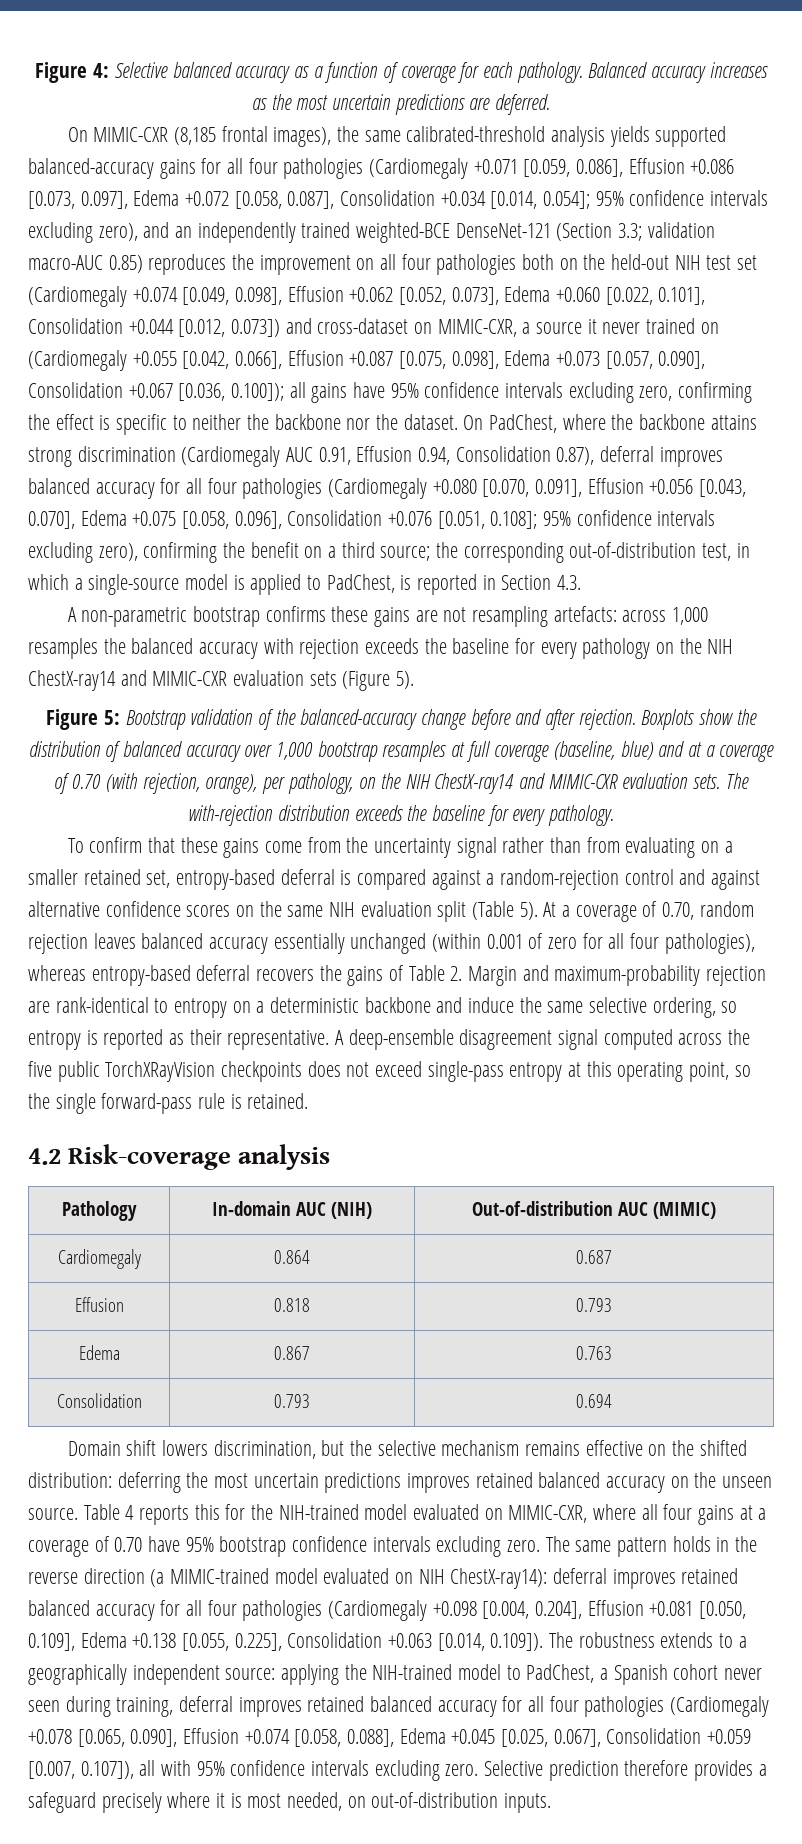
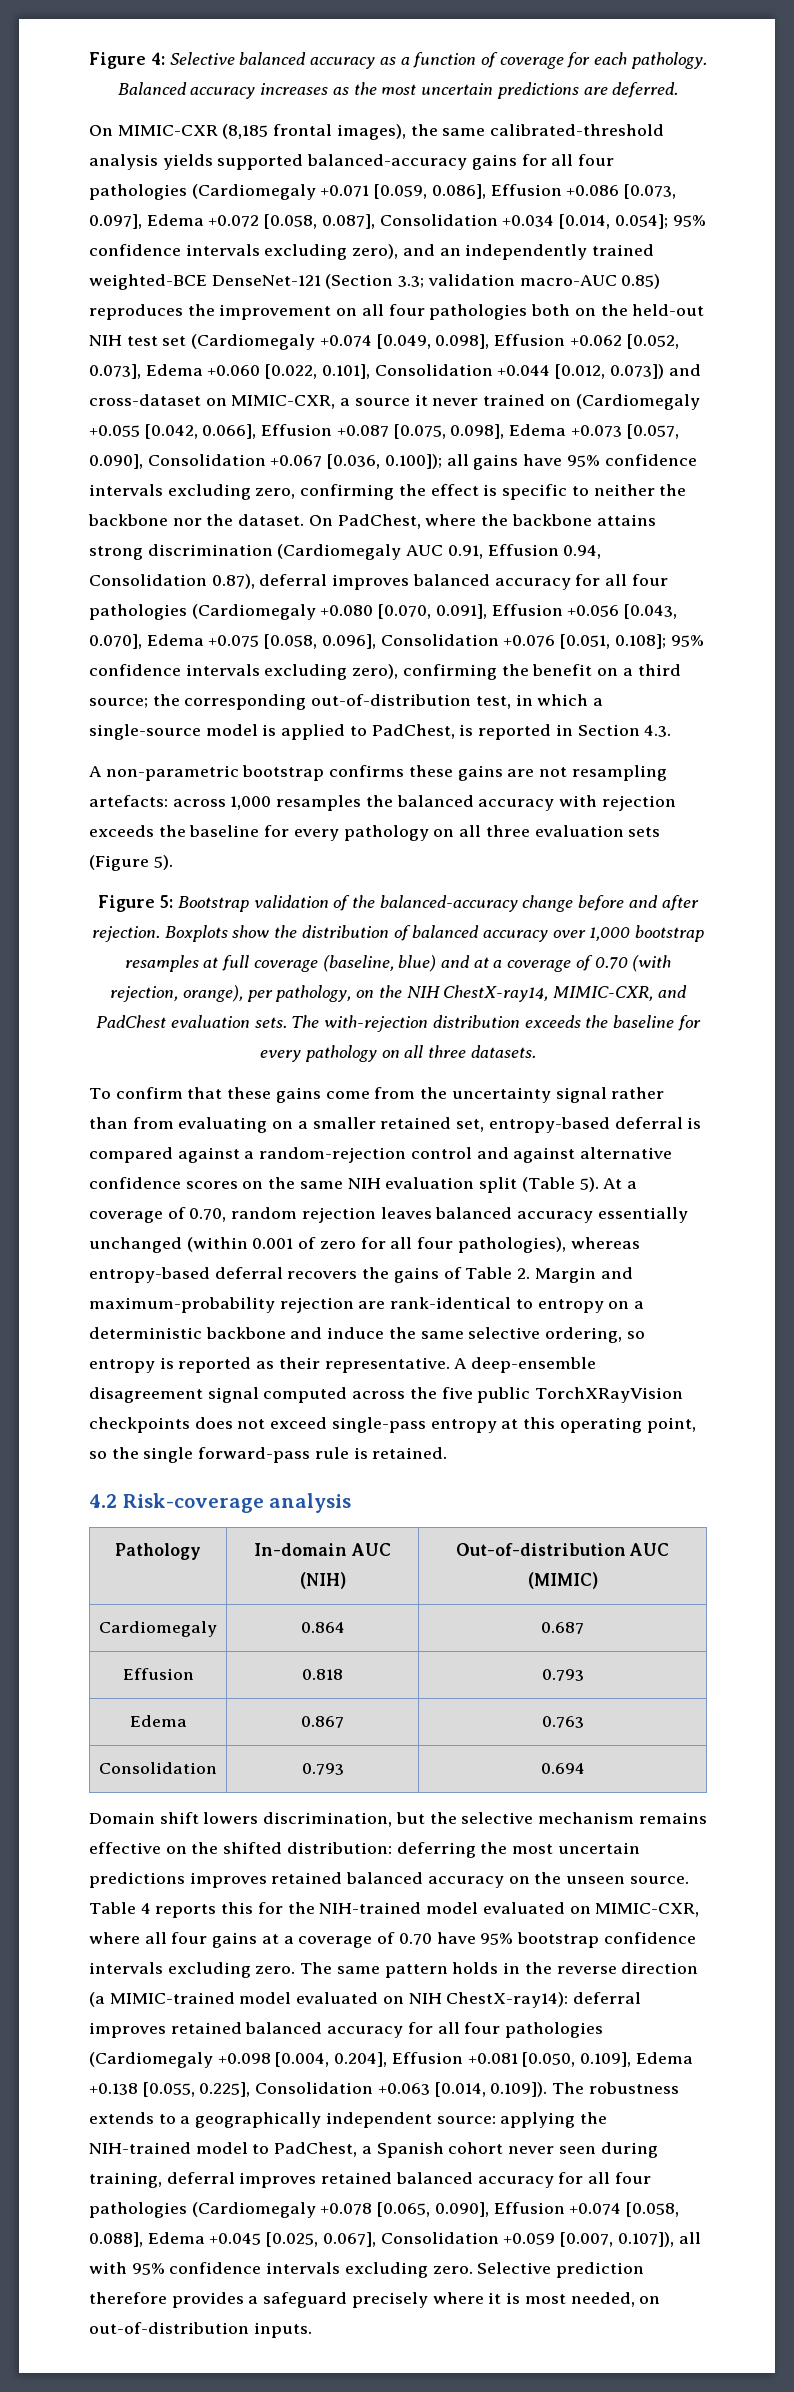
[679,638,734,654] [28,670,228,691] the NIH ChestX-ray14 and MIMIC-CXR -> [459,825,530,837] all three
[434,773,618,794] ChestX-ray14 and MIMIC-CXR -> [443,985,687,1002] [96,1015,167,1028] ChestX-ray14, MIMIC-CXR, and PadChest
[547,805,614,826] pathology. -> [304,1045,536,1062] pathology on all three datasets.

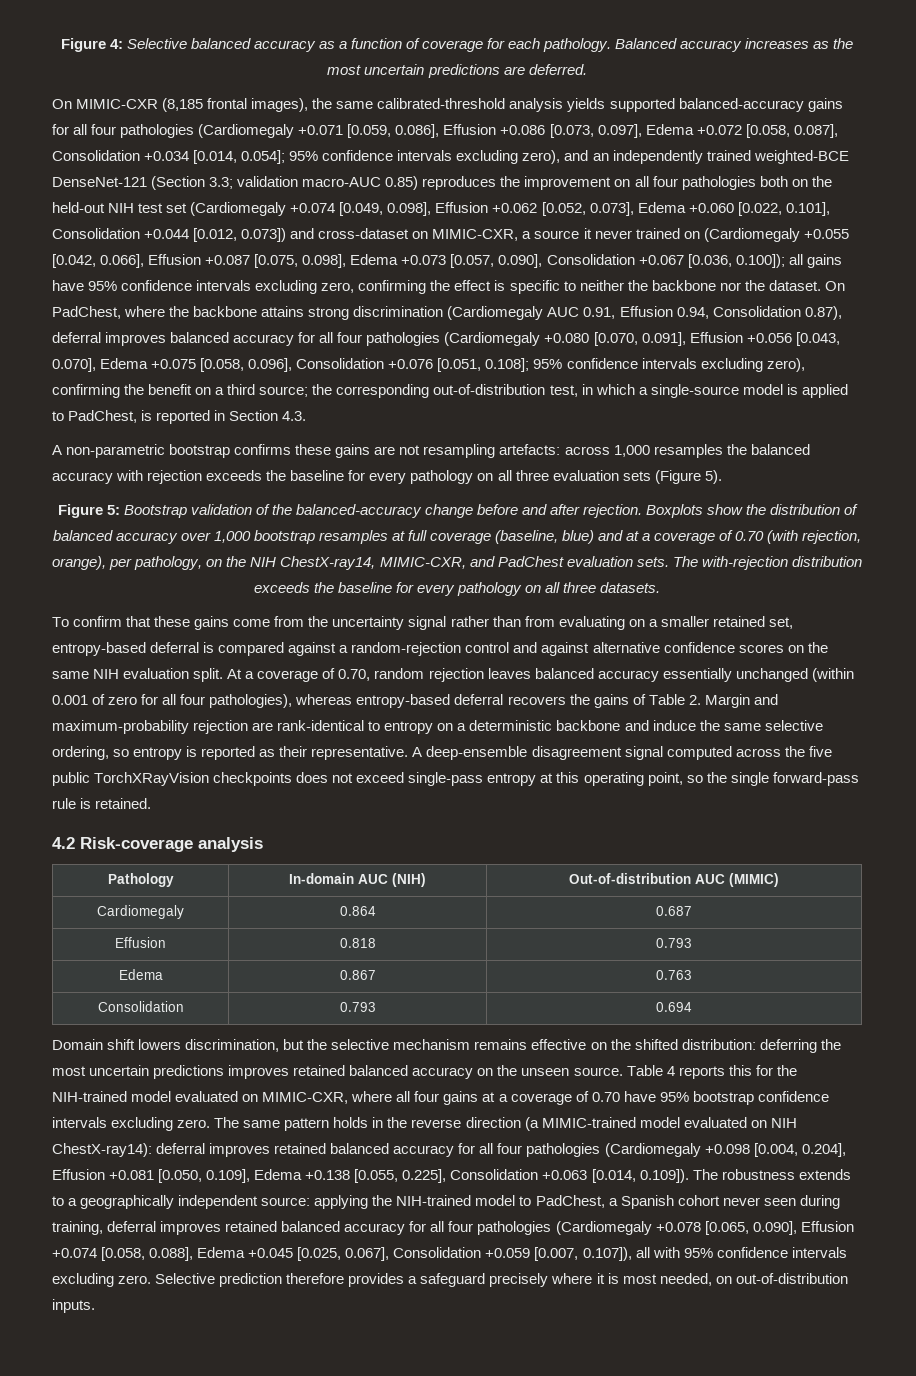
[479,1177,599,1193] split (Table 5). -> [193,668,224,682] split.

